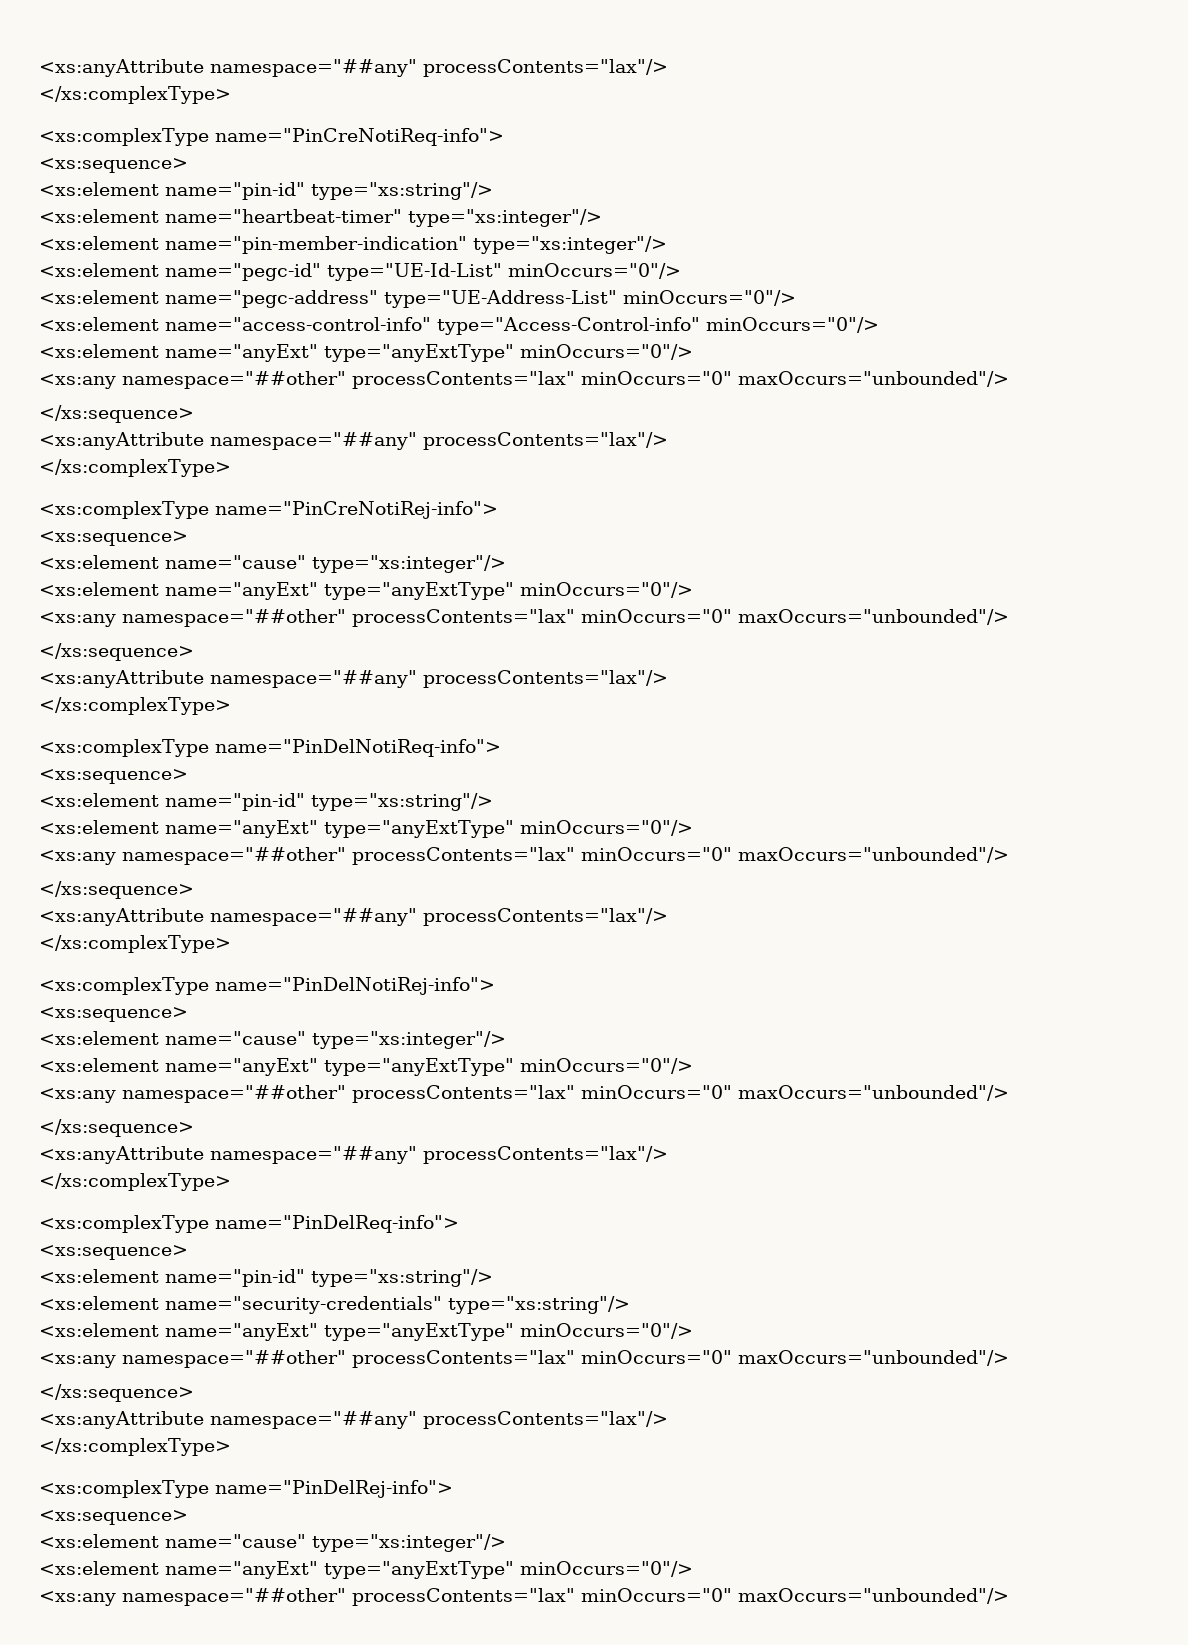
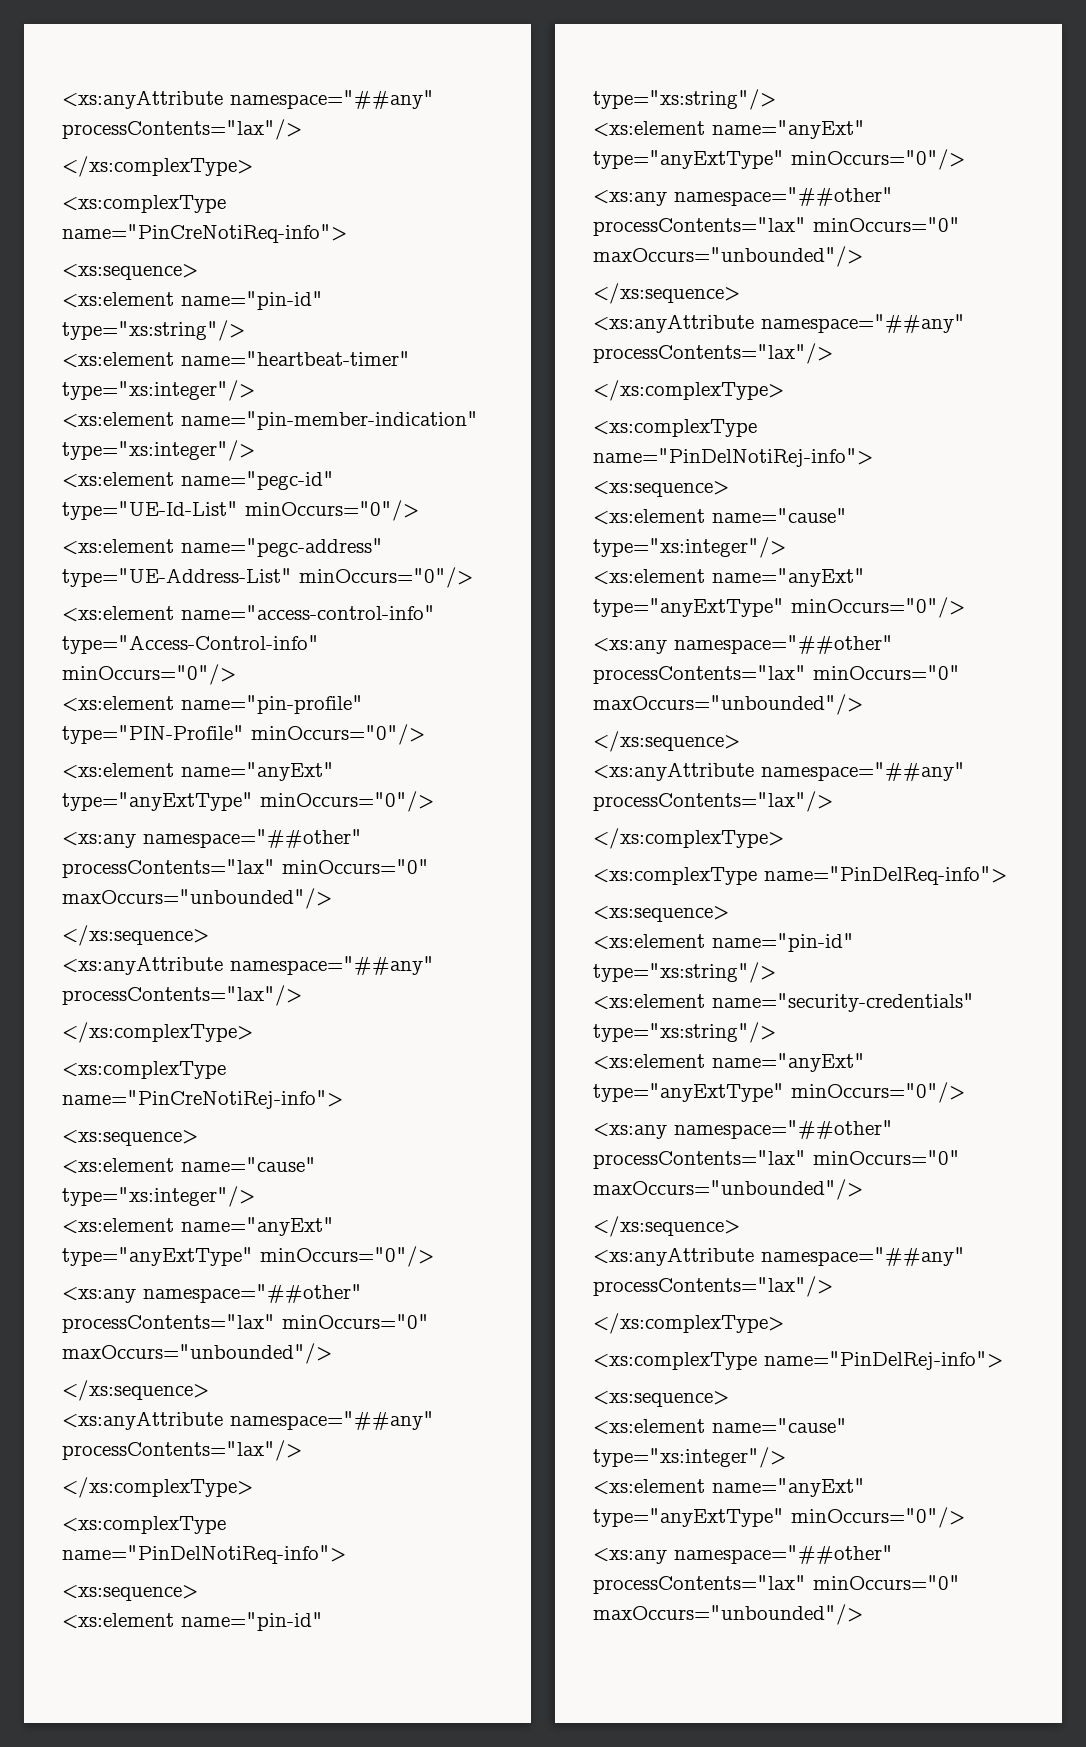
(879, 325) none -> [62,695,363,714] [62,724,425,745] // <xs:element name="pin-profile" type="PIN-Profile" minOccurs="0"/>

